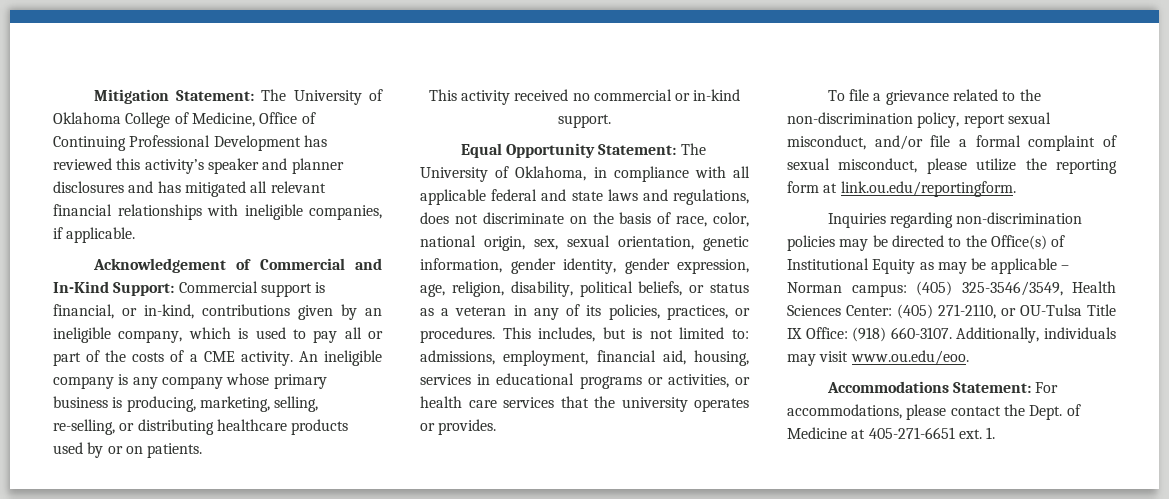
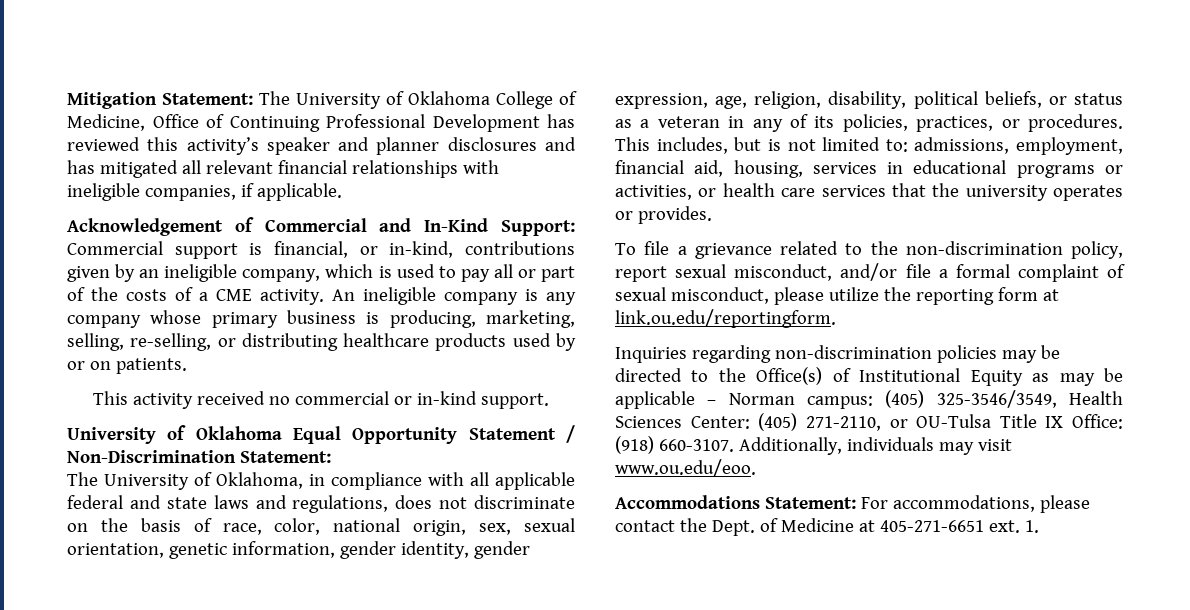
[460,143,677,158] Equal Opportunity Statement: -> [67,425,575,444] [67,450,331,463] University of Oklahoma Equal Opportunity Statement / Non-Discrimination Statement: //

